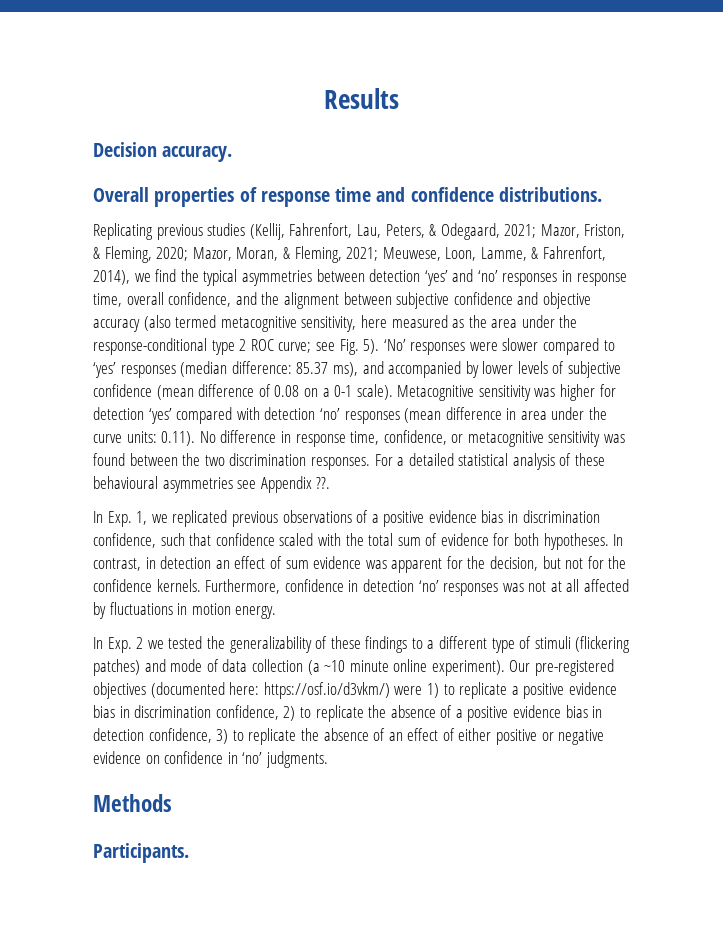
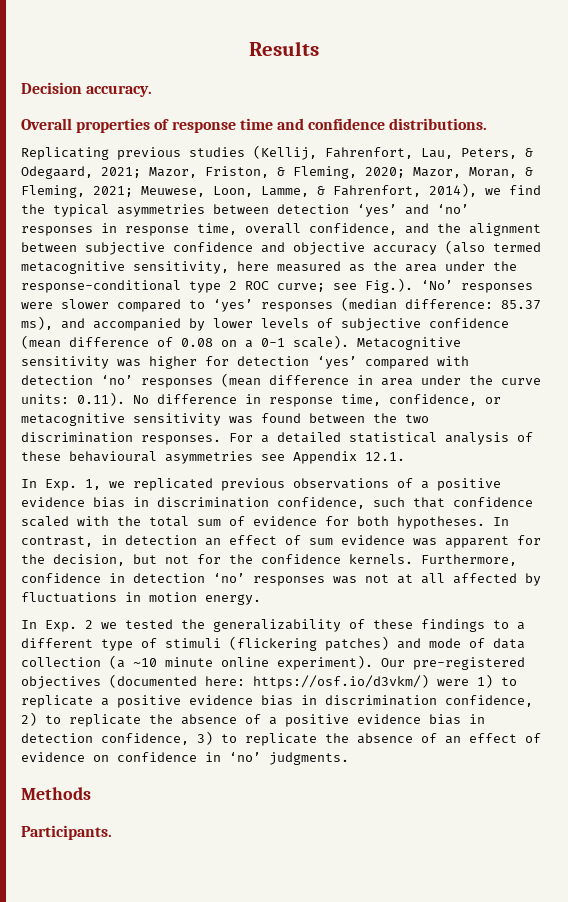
[339,339,380,355] Fig. 5). -> [365,278,413,293] Fig.).
[316,477,331,489] ??. -> [365,452,405,461] 12.1.
[458,728,605,745] either positive or negative -> (541, 738) none

